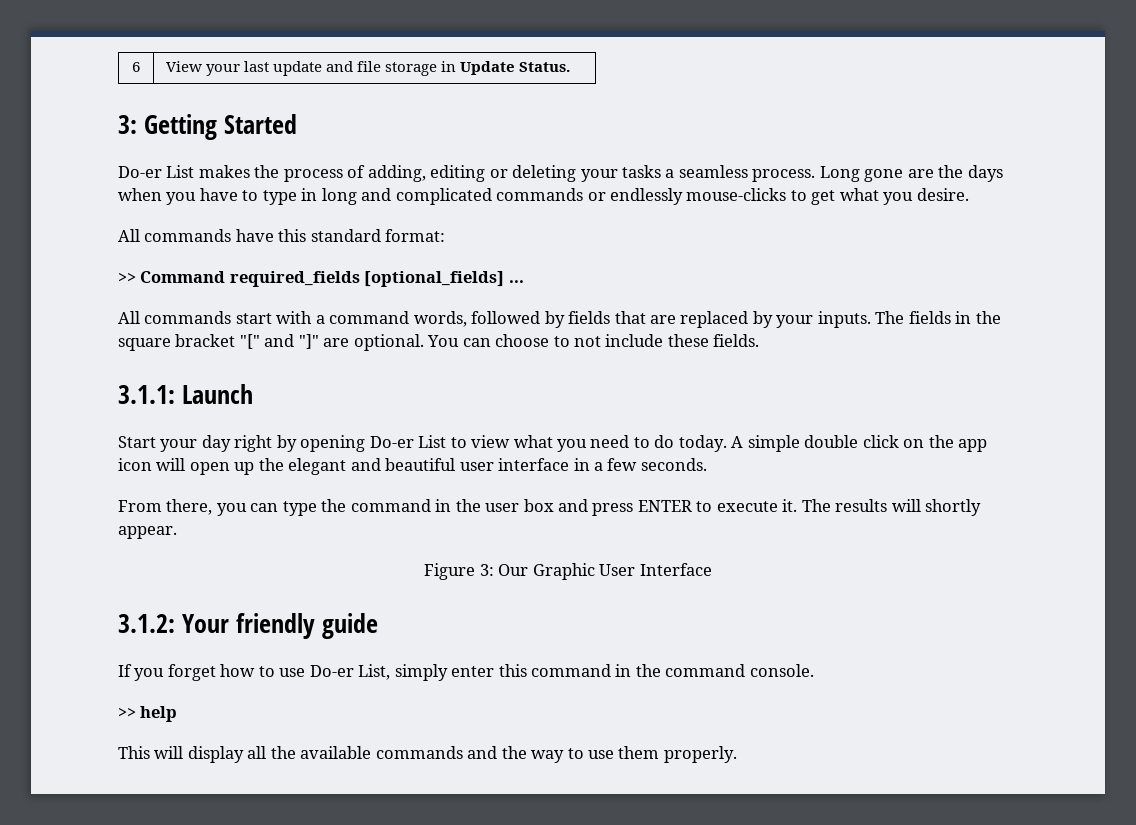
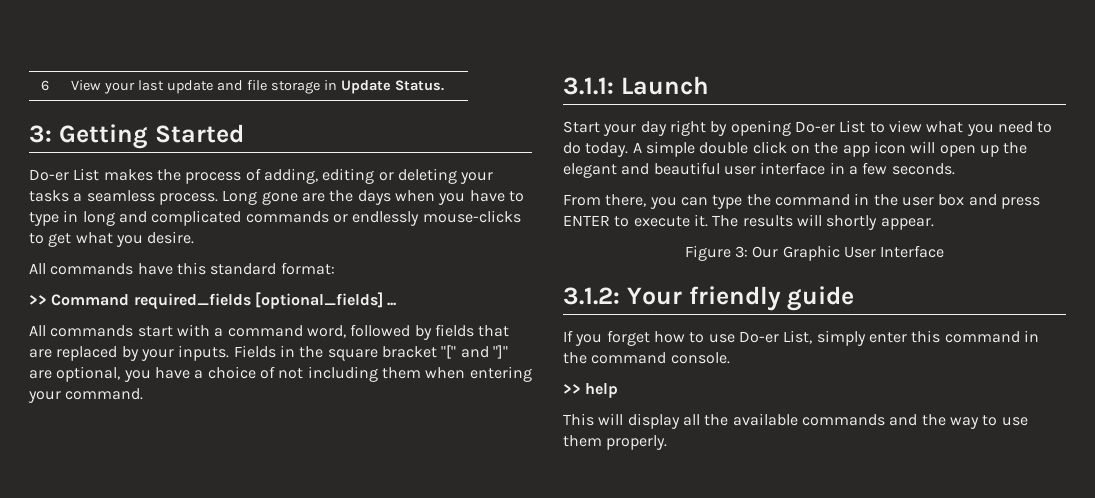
[413,311,467,327] words, -> [306,325,346,338] word,
[875,311,951,324] The fields -> [233,345,276,358] Fields
[353,334,760,351] optional. You can choose to not include these fields. -> [56,366,532,382] [28,388,144,403] optional, you have a choice of not including them when entering your command.

